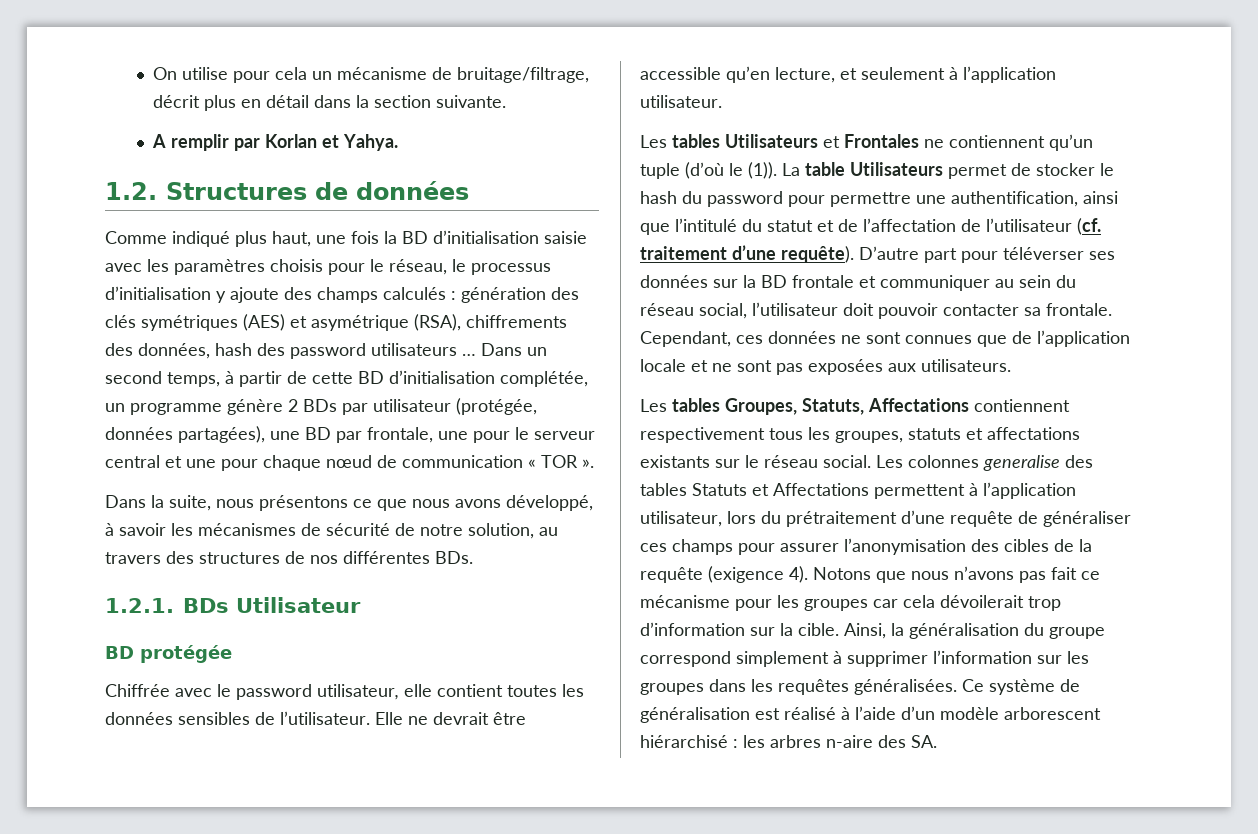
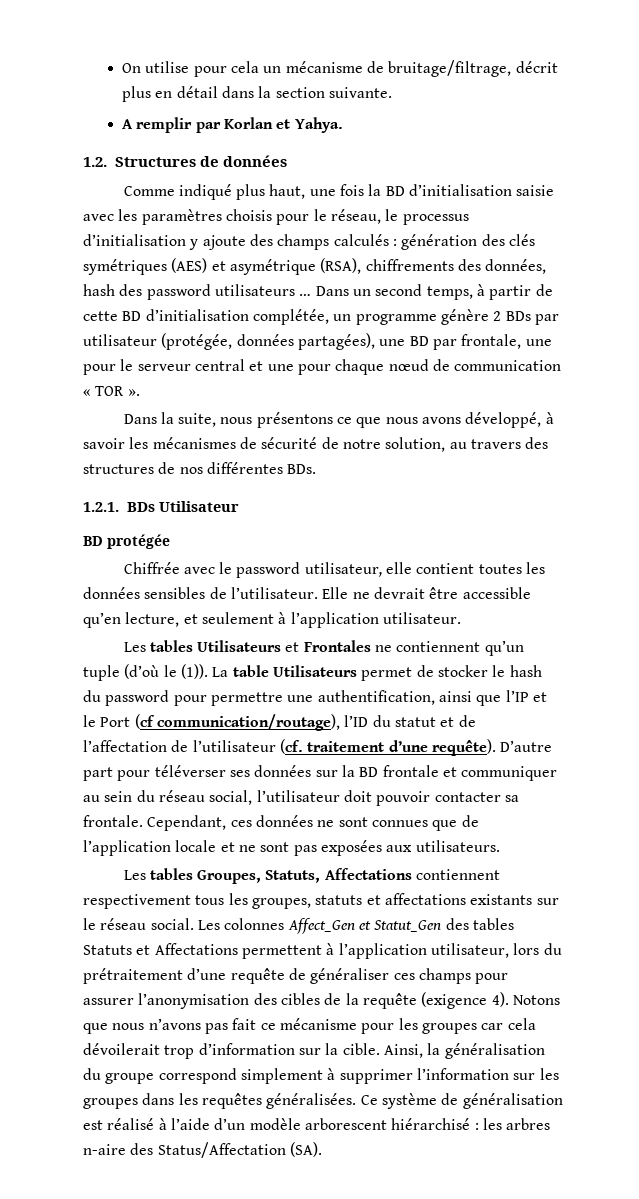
[675,218,737,232] l’intitulé -> [505,690,547,702] [83,714,369,731] l’IP et le Port (cf communication/routage), l’ID
[983,455,1060,471] generalise -> [287,918,442,934] Affect_Gen et Statut_Gen
[911,735,937,748] SA. -> [157,1142,322,1158] Status/Affectation (SA).

